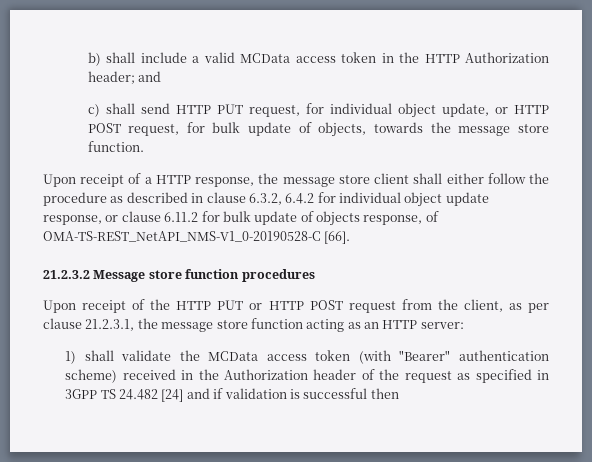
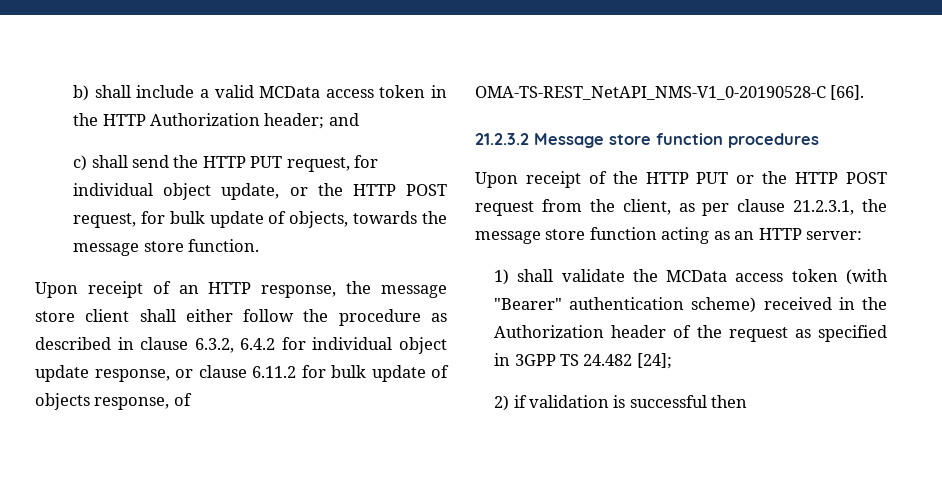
(170, 108) none -> [173,155,199,168] the
(508, 110) none -> [317,183,343,196] the
[144,177,152,184] a -> [178,285,199,294] an
(263, 306) none -> [762,171,788,184] the
[161,388,210,402] [24] and -> [636,353,672,369] [494,395,510,411] [24]; // 2)

